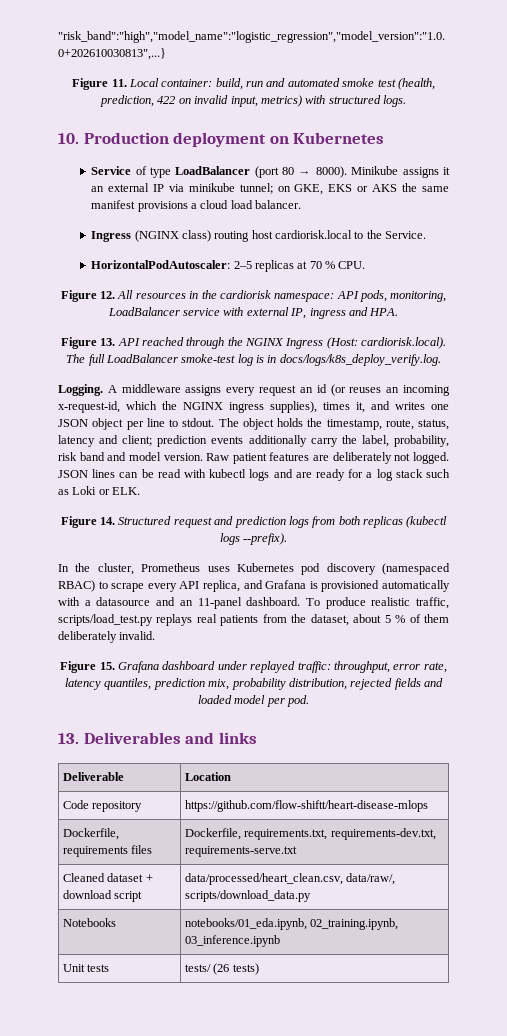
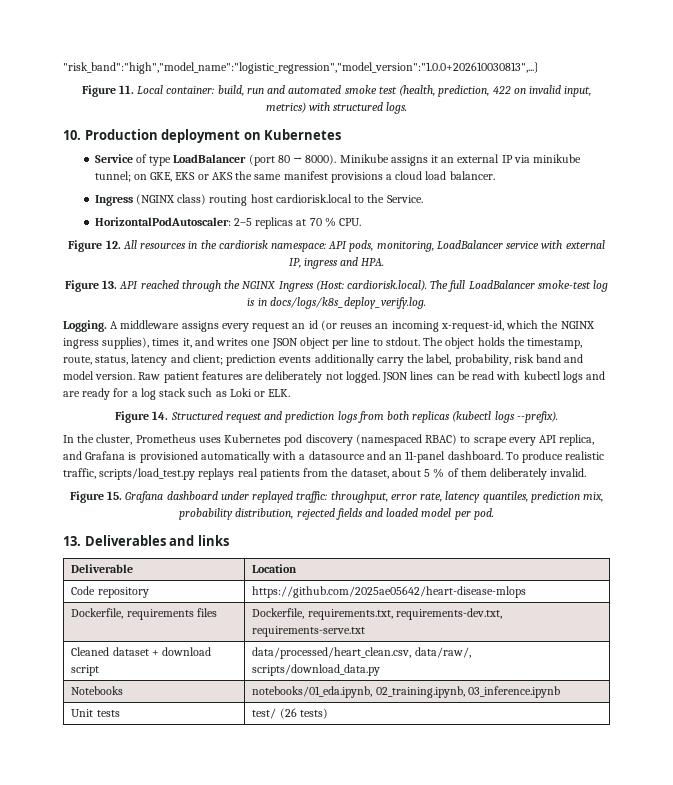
[185,800,429,812] https://github.com/flow-shiftt/heart-disease-mlops -> [252,586,527,598] https://github.com/2025ae05642/heart-disease-mlops
[185,964,212,972] tests/ -> [252,708,277,719] test/

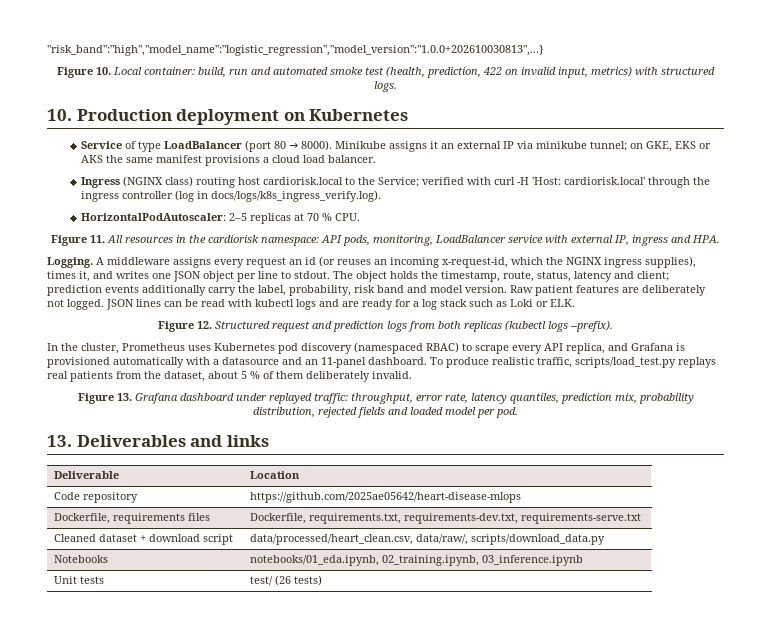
[118,85,134,94] 11. -> [96,67,111,75] 10.
[386,195,423,203] Service. -> [377,177,710,188] [80,190,381,202] Service; verified with curl -H 'Host: cardiorisk.local' through the ingress controller (log in docs/logs/k8s_ingress_verify.log).
[105,240,121,249] 12. -> [90,235,105,243] 11.
[64,280,609,292] [247,297,426,309] // Figure 13. API reached through the NGINX Ingress (Host: cardiorisk.local). The full LoadBalancer smoke-test log is in docs/logs/k8s_deploy_verify.log. -> (720, 239) none
[152,411,169,420] 14. -> [197,321,212,329] 12.
[107,491,123,500] 15. -> [116,393,132,401] 13.

